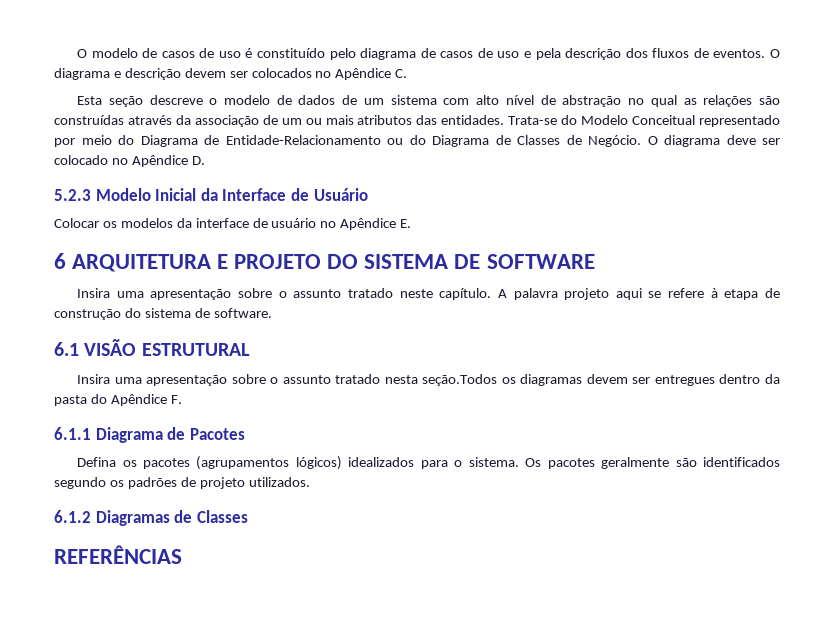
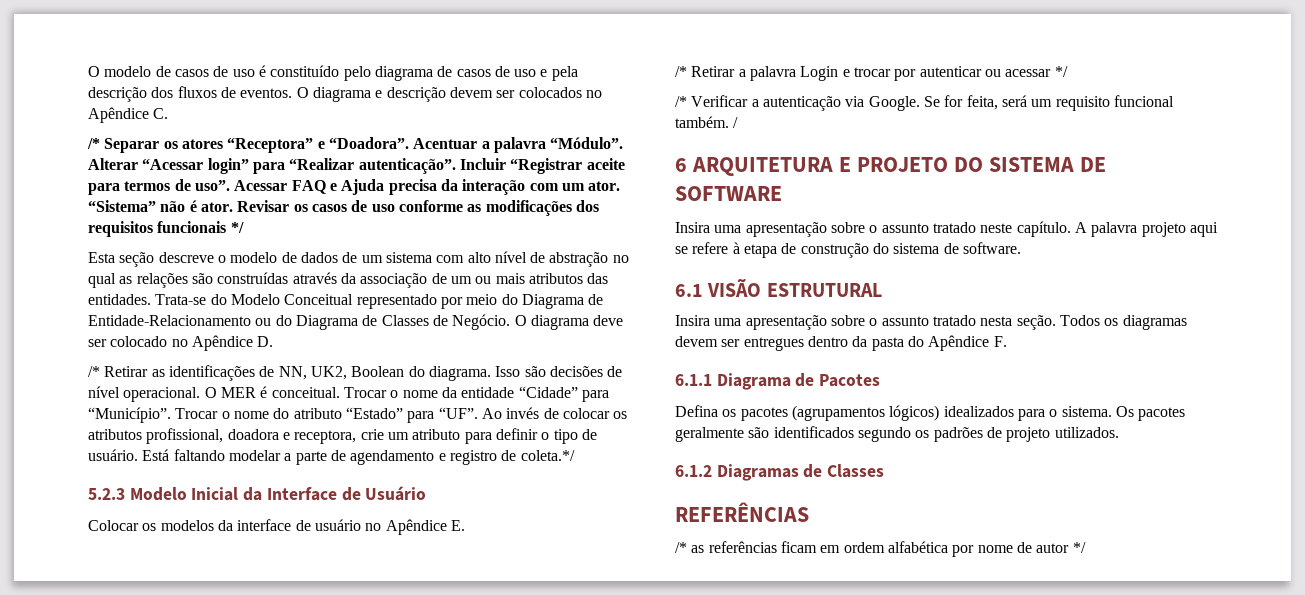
(408, 73) none -> [87,137,624,153] [88,158,625,174] [88,179,621,195] [88,200,599,216] [88,221,244,237] // /* Separar os atores “Receptora” e “Doadora”. Acentuar a palavra “Módulo”. Alterar “Acessar login” para “Realizar autenticação”. Incluir “Registrar aceite para termos de uso”. Acessar FAQ e Ajuda precisa da interação com um ator. “Sistema” não é ator. Revisar os casos de uso conforme as modificações dos requisitos funcionais */
(205, 160) none -> [88,365,623,381] [88,386,609,402] [88,407,628,423] [88,428,597,444] [88,449,575,465] // /* Retirar as identificações de NN, UK2, Boolean do diagrama. Isso são decisões de nível operacional. O MER é conceitual. Trocar o nome da entidade “Cidade” para “Município”. Trocar o nome do atributo “Estado” para “UF”. Ao invés de colocar os atributos profissional, doadora e receptora, crie um atributo para definir o tipo de usuário. Está faltando modelar a parte de agendamento e registro de coleta.*/
(412, 223) none -> [675,66,1068,81] [675,95,1174,111] [675,116,739,128] // /* Retirar a palavra Login e trocar por autenticar ou acessar */ // /* Verificar a autenticação via Google. Se for feita, será um requisito funcional também. /
[422,374,498,386] seção.Todos -> [1016,315,1100,330] seção. Todos
(182, 554) none -> [675,541,1086,557] // /* as referências ficam em ordem alfabética por nome de autor */

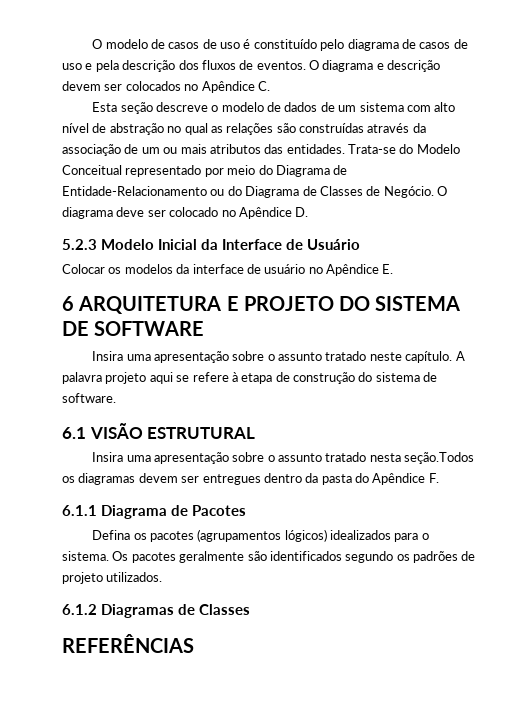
[87,137,624,153] [88,158,625,174] [88,179,621,195] [88,200,599,216] [88,221,244,237] // /* Separar os atores “Receptora” e “Doadora”. Acentuar a palavra “Módulo”. Alterar “Acessar login” para “Realizar autenticação”. Incluir “Registrar aceite para termos de uso”. Acessar FAQ e Ajuda precisa da interação com um ator. “Sistema” não é ator. Revisar os casos de uso conforme as modificações dos requisitos funcionais */ -> (270, 86) none
[88,365,623,381] [88,386,609,402] [88,407,628,423] [88,428,597,444] [88,449,575,465] // /* Retirar as identificações de NN, UK2, Boolean do diagrama. Isso são decisões de nível operacional. O MER é conceitual. Trocar o nome da entidade “Cidade” para “Município”. Trocar o nome do atributo “Estado” para “UF”. Ao invés de colocar os atributos profissional, doadora e receptora, crie um atributo para definir o tipo de usuário. Está faltando modelar a parte de agendamento e registro de coleta.*/ -> (309, 212) none
[675,66,1068,81] [675,95,1174,111] [675,116,739,128] // /* Retirar a palavra Login e trocar por autenticar ou acessar */ // /* Verificar a autenticação via Google. Se for feita, será um requisito funcional também. / -> (394, 269) none
[1016,315,1100,330] seção. Todos -> [404,452,475,464] seção.Todos
[675,541,1086,557] // /* as referências ficam em ordem alfabética por nome de autor */ -> (194, 643) none

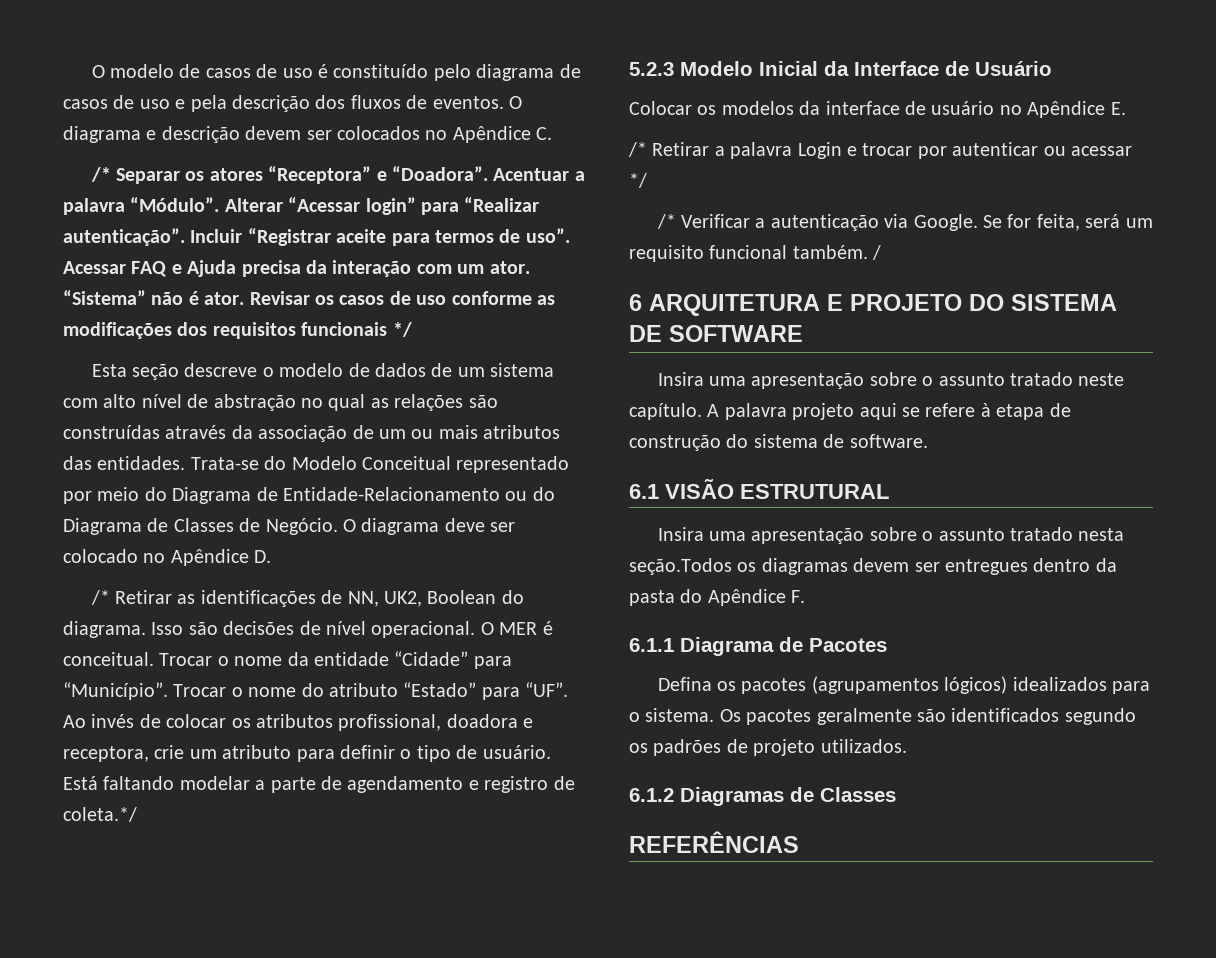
(270, 86) none -> [90,166,585,184] [63,197,540,215] [63,228,570,246] [63,260,530,277] [63,290,555,305] [63,322,412,339] // /* Separar os atores “Receptora” e “Doadora”. Acentuar a palavra “Módulo”. Alterar “Acessar login” para “Realizar autenticação”. Incluir “Registrar aceite para termos de uso”. Acessar FAQ e Ajuda precisa da interação com um ator. “Sistema” não é ator. Revisar os casos de uso conforme as modificações dos requisitos funcionais */
(309, 212) none -> [90,590,524,607] [63,621,553,638] [63,651,512,669] [63,682,569,700] [63,714,534,731] [63,745,551,762] [63,776,575,793] [63,807,137,822] // /* Retirar as identificações de NN, UK2, Boolean do diagrama. Isso são decisões de nível operacional. O MER é conceitual. Trocar o nome da entidade “Cidade” para “Município”. Trocar o nome do atributo “Estado” para “UF”. Ao invés de colocar os atributos profissional, doadora e receptora, crie um atributo para definir o tipo de usuário. Está faltando modelar a parte de agendamento e registro de coleta.*/
(394, 269) none -> [628,142,1132,159] [629,173,647,188] [656,214,1153,231] [629,245,882,262] // /* Retirar a palavra Login e trocar por autenticar ou acessar */ // /* Verificar a autenticação via Google. Se for feita, será um requisito funcional também. /

